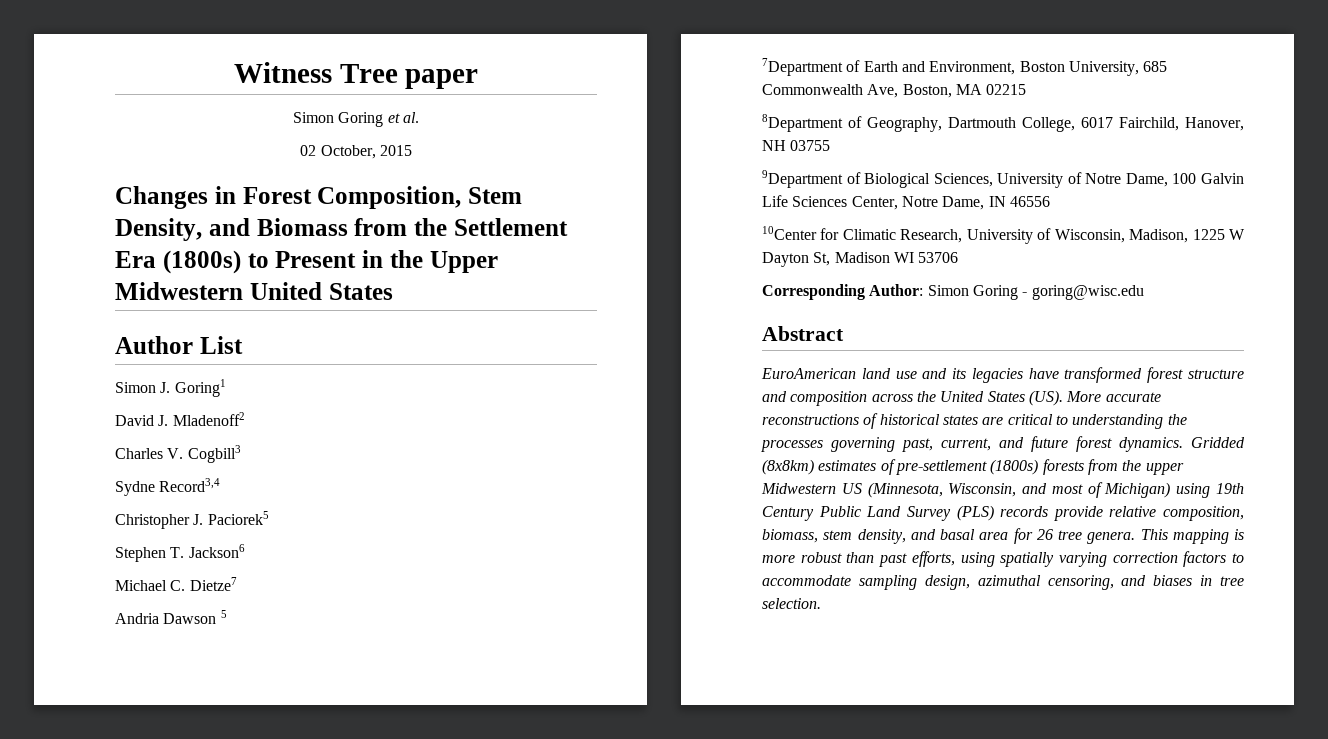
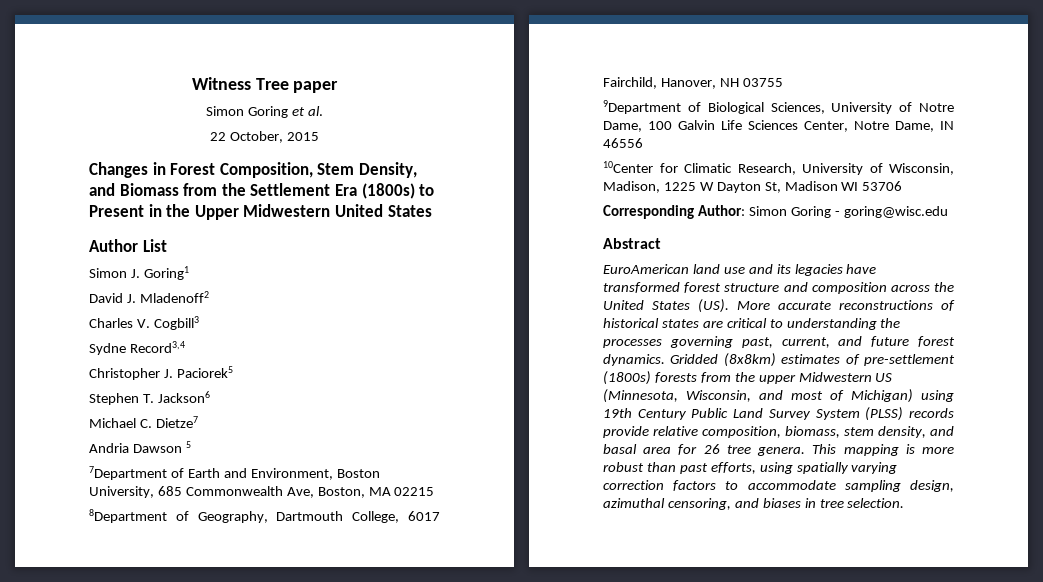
[300,145,317,156] 02 -> [210,132,227,141] 22
[956,505,994,521] (PLS) -> [815,407,904,421] System (PLSS)

